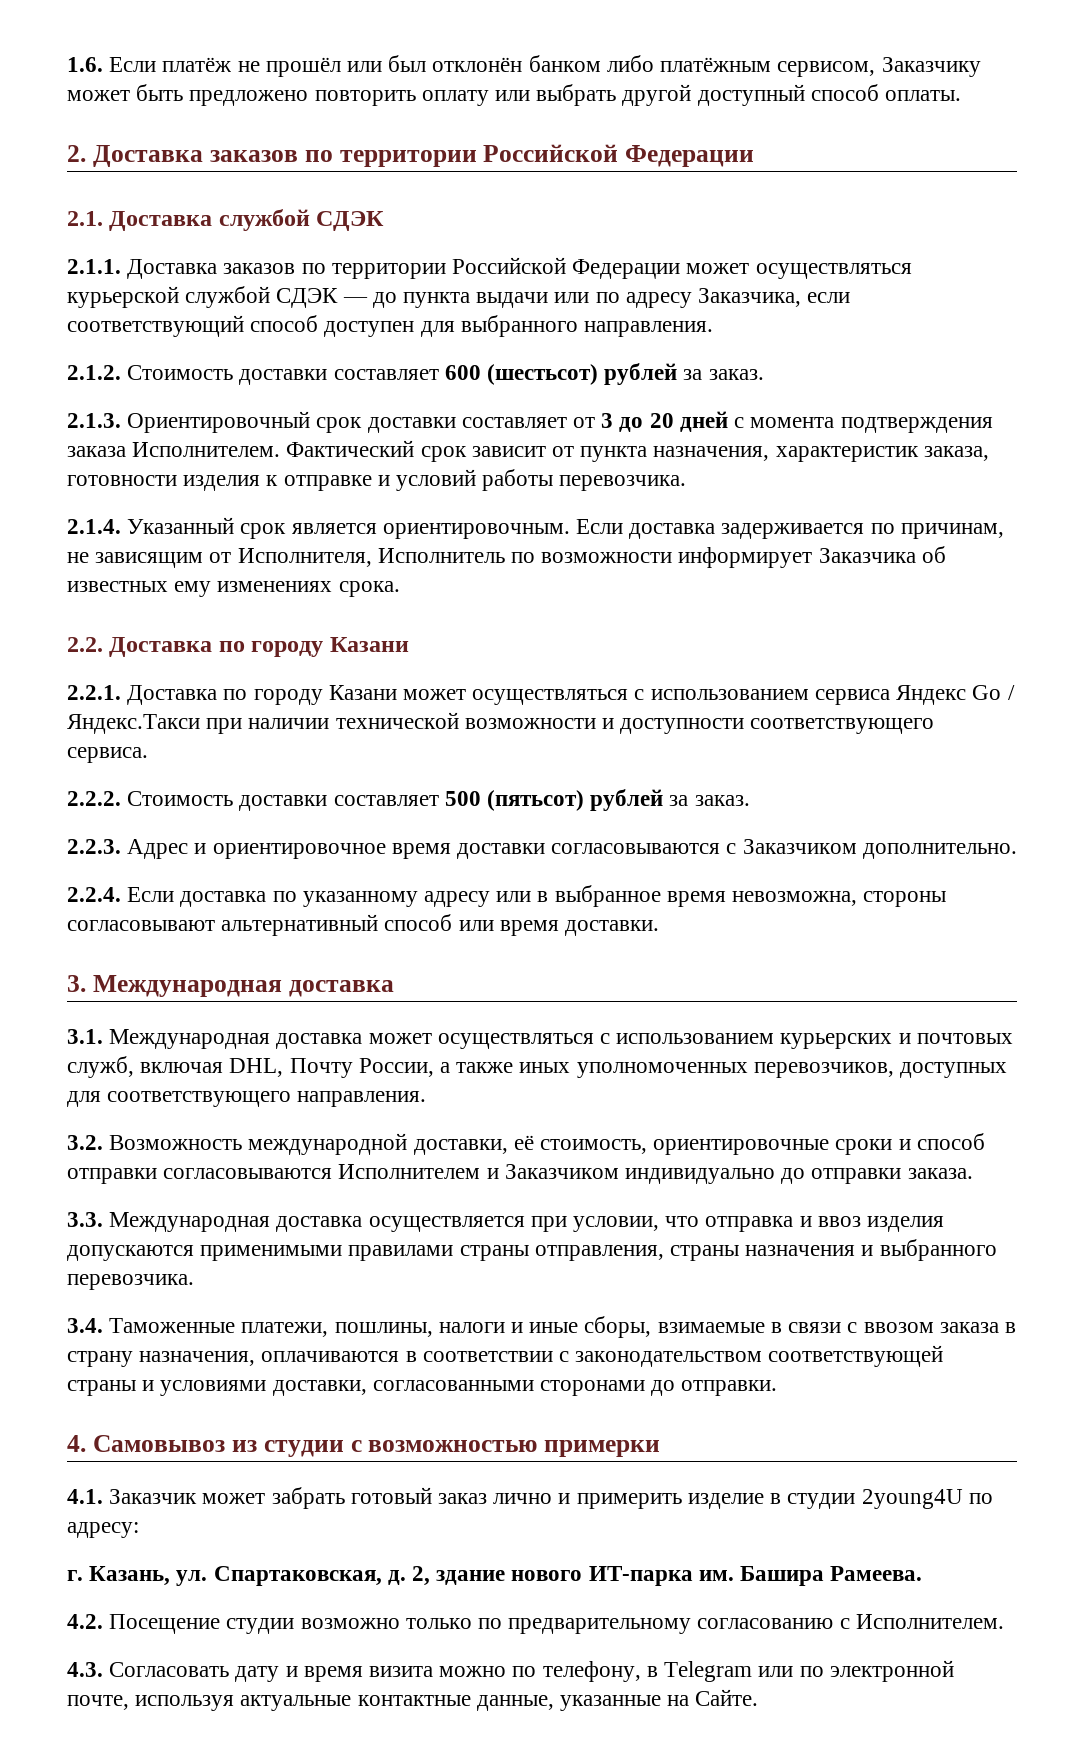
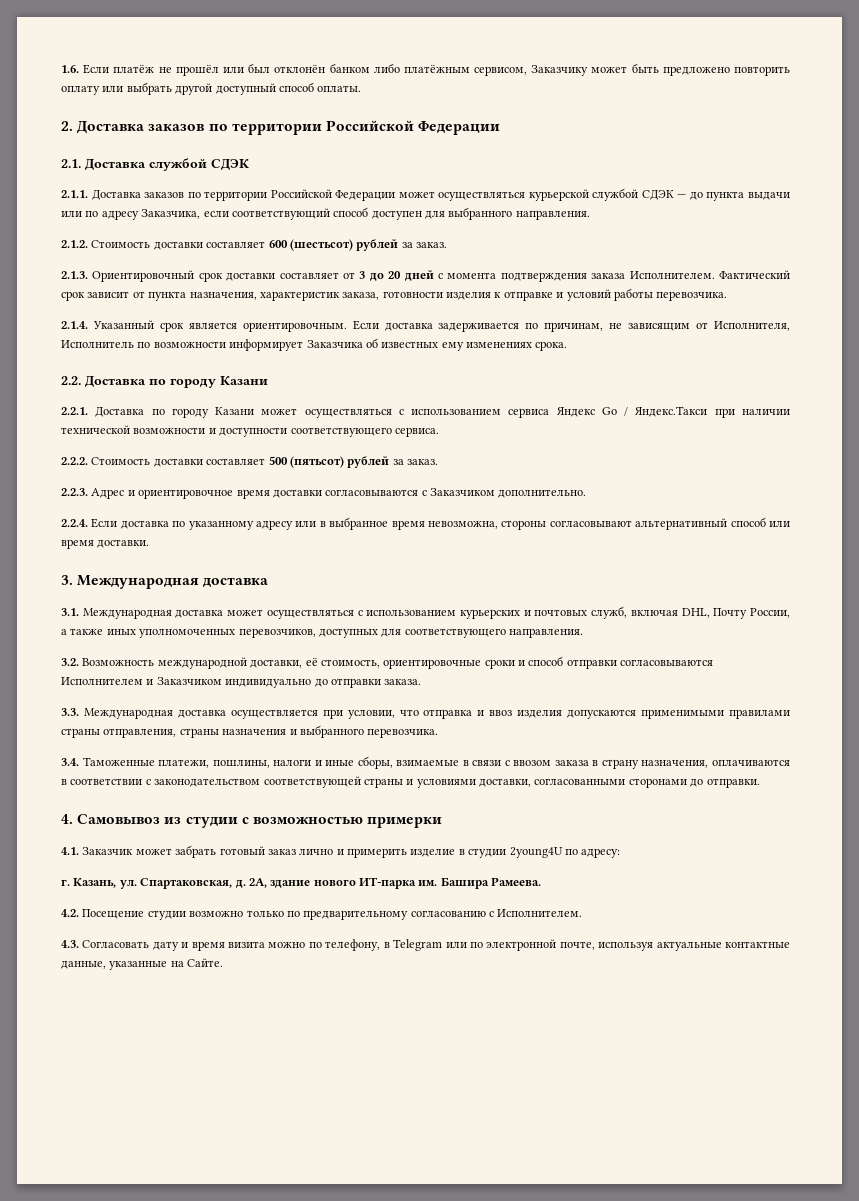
[412,1566,431,1586] 2, -> [248,878,267,888] 2А,

